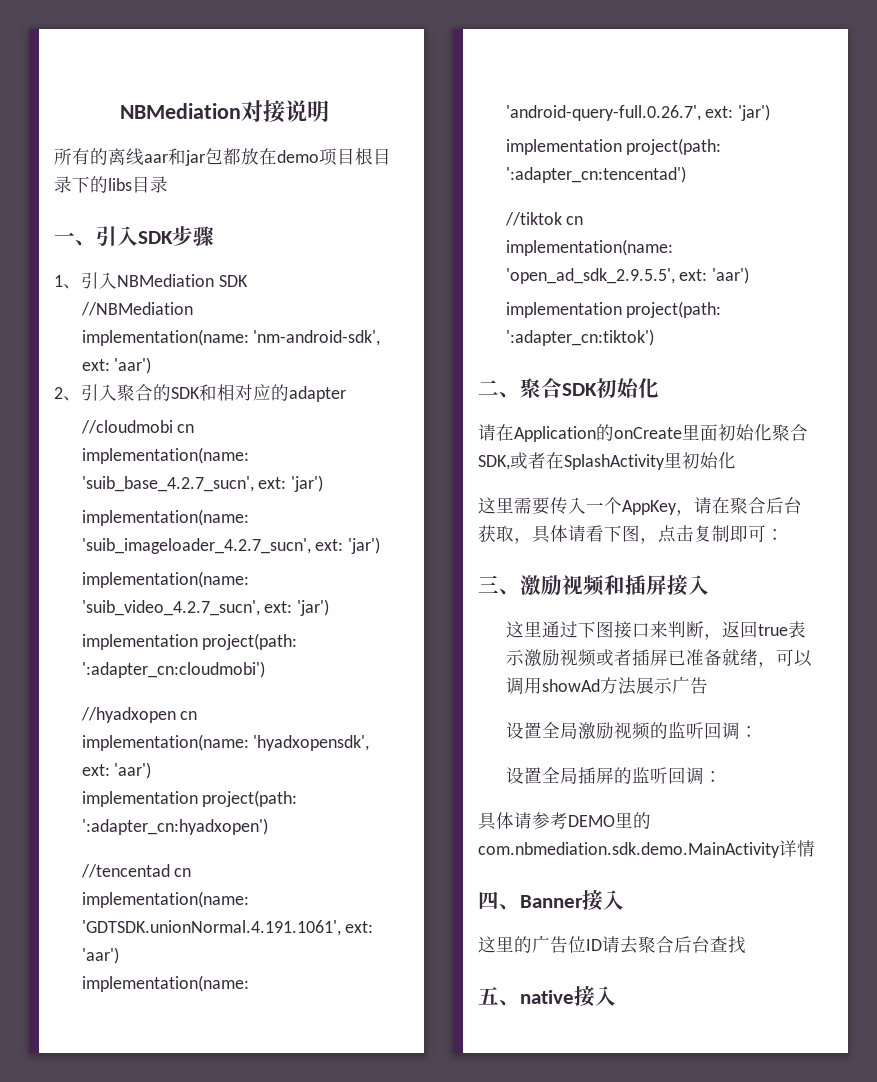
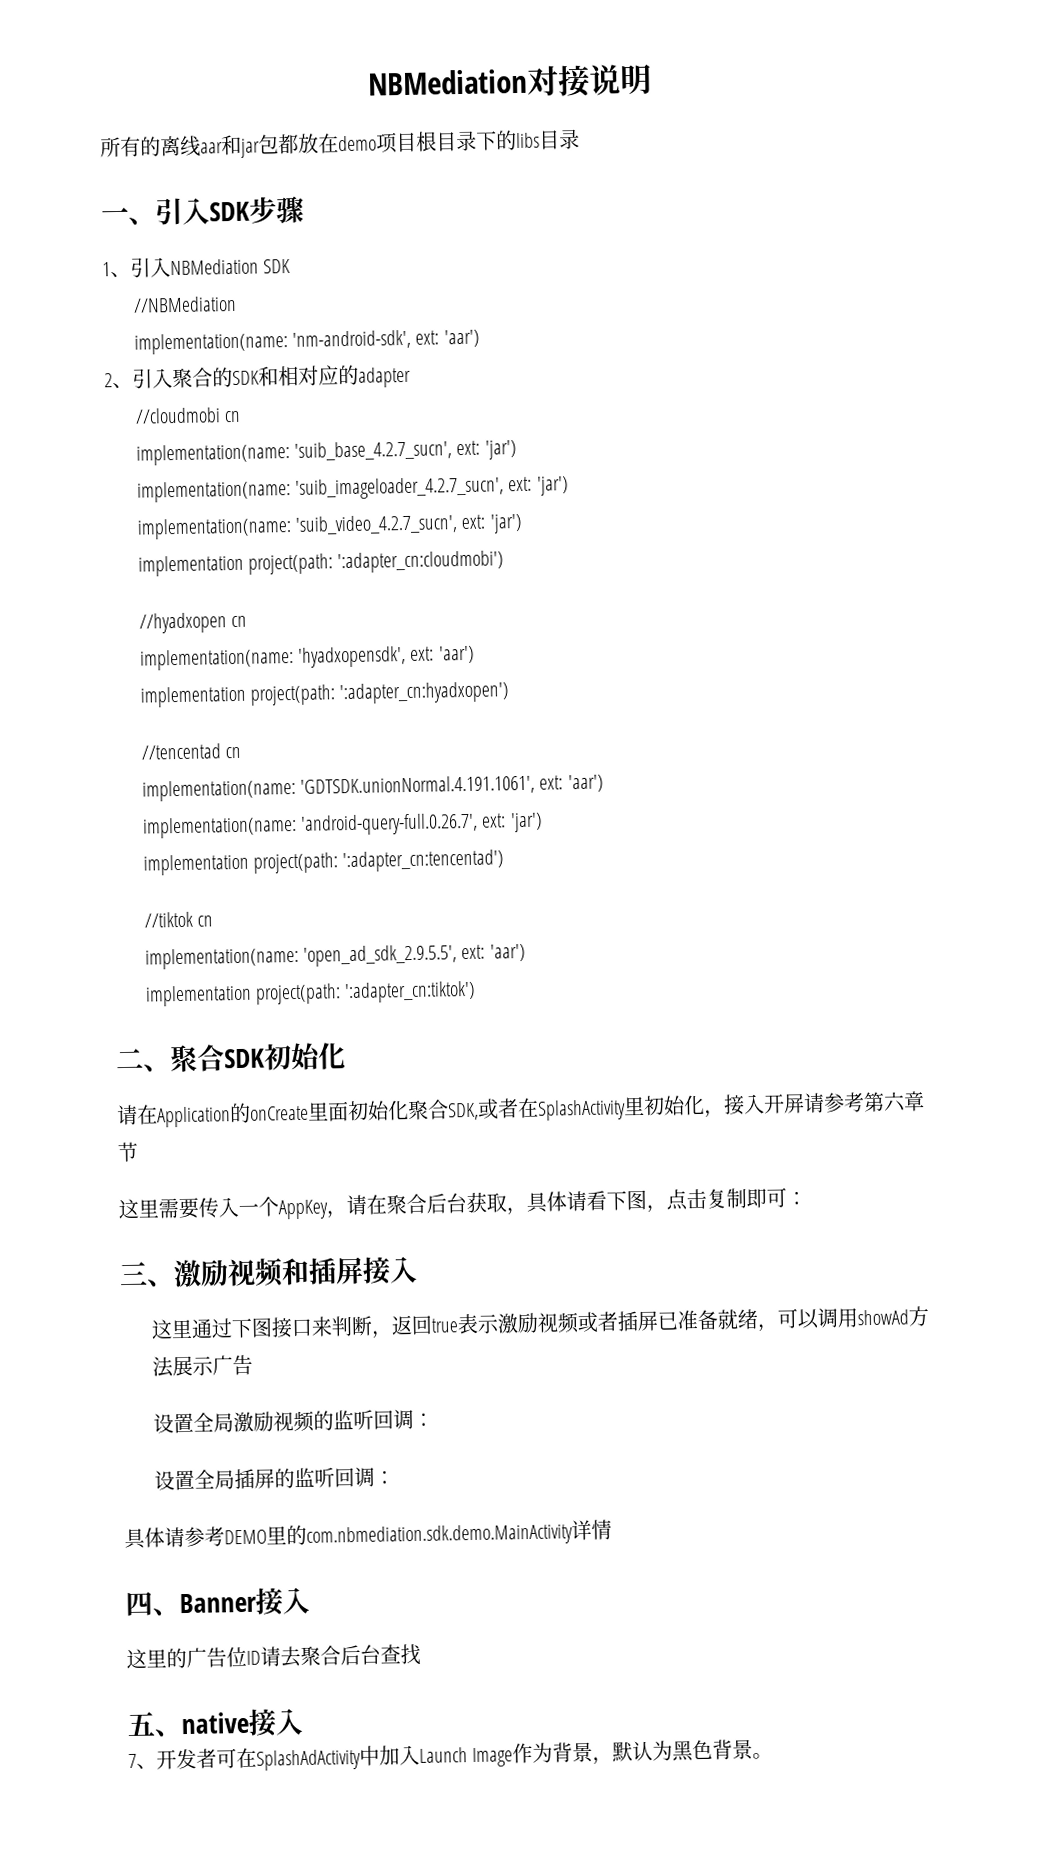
(736, 460) none -> [704,1091,925,1118] [117,1141,138,1163] ，接入开屏请参考第六章节
(616, 996) none -> [128,1739,774,1771] // 7、开发者可在SplashAdActivity中加入Launch Image作为背景，默认为黑色背景。

